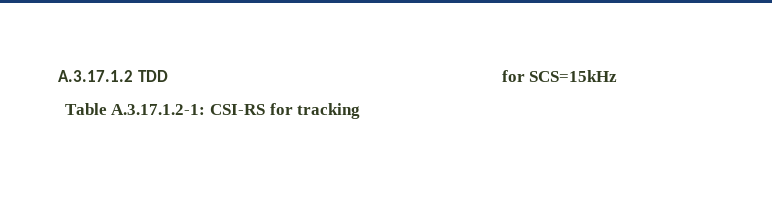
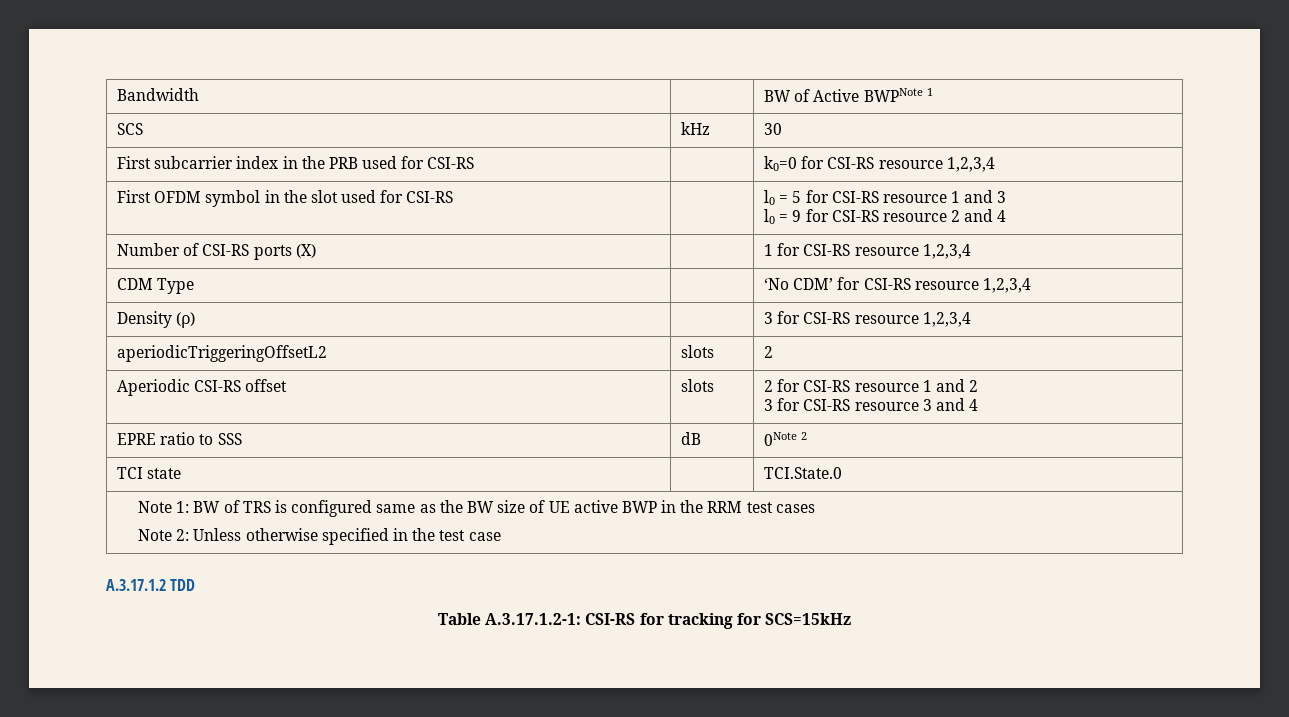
(58, 76) none -> [117,88,200,101] [764,88,933,102] [117,123,144,135] [681,122,711,135] [764,123,783,135] [117,156,475,169] [764,156,995,172] [117,190,454,207] [764,190,1007,205] [764,209,1007,224] [117,243,316,260] [764,243,971,259] [117,278,195,294] [764,277,1031,293] [117,311,196,328] [764,311,971,327] [117,345,328,362] [681,345,715,358] [764,346,774,358] [117,379,288,396] [681,379,715,392] [764,379,979,392] [764,398,979,411] [117,432,242,445] [681,432,702,445] [764,432,808,446] [117,467,182,479] [764,467,843,479] [138,500,815,517] [138,528,501,545] Bandwidth | | BW of Active BWPNote 1 // SCS | kHz | 30 // First subcarrier index in the PRB used for CSI-RS | | k0=0 for CSI-RS resource 1,2,3,4 // First OFDM symbol in the slot used for CSI-RS | | l0 = 5 for CSI-RS resource 1 and 3 // l0 = 9 for CSI-RS resource 2 and 4 // Number of CSI-RS ports (X) | | 1 for CSI-RS resource 1,2,3,4 // CDM Type | | ‘No CDM’ for CSI-RS resource 1,2,3,4 // Density (ρ) | | 3 for CSI-RS resource 1,2,3,4 // aperiodicTriggeringOffsetL2 | slots | 2 // Aperiodic CSI-RS offset | slots | 2 for CSI-RS resource 1 and 2 // 3 for CSI-RS resource 3 and 4 // EPRE ratio to SSS | dB | 0Note 2 // TCI state | | TCI.State.0 // Note 1: BW of TRS is configured same as the BW size of UE active BWP in the RRM test cases // Note 2: Unless otherwise specified in the test case //

